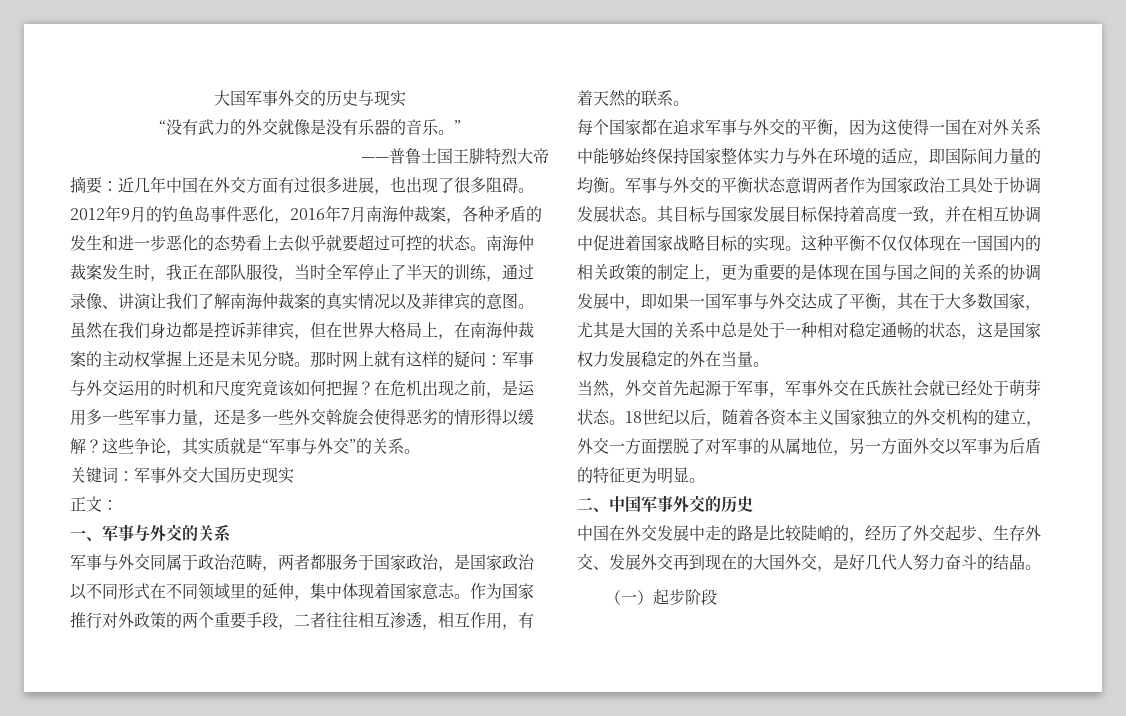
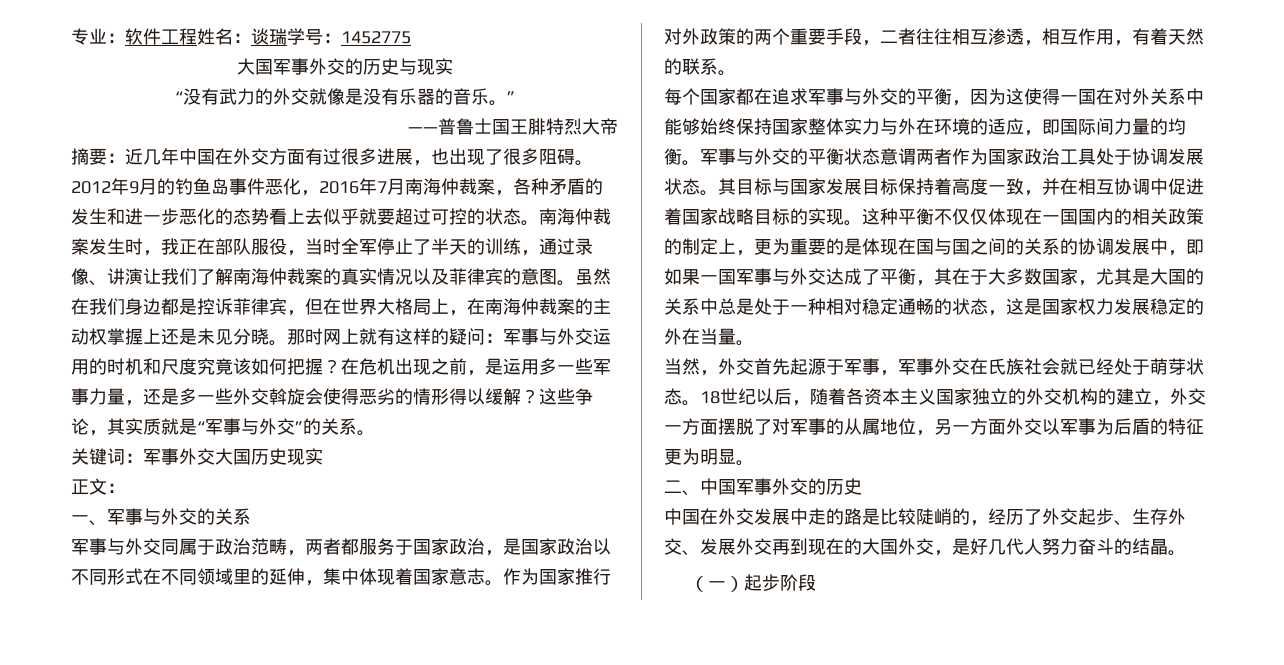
(213, 98) none -> [71,28,411,45] 专业：软件工程姓名：谈瑞学号：1452775 //

